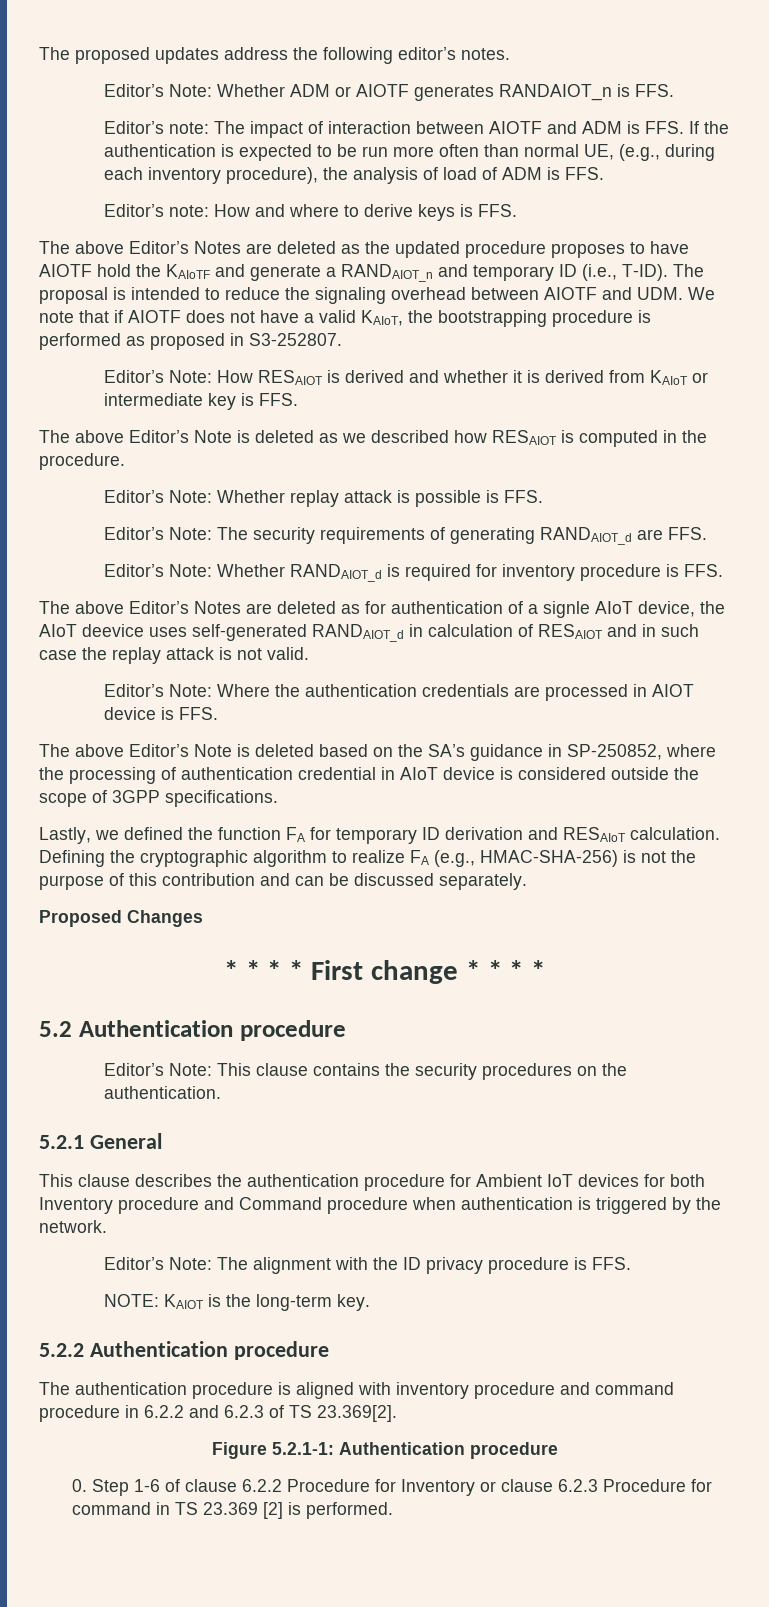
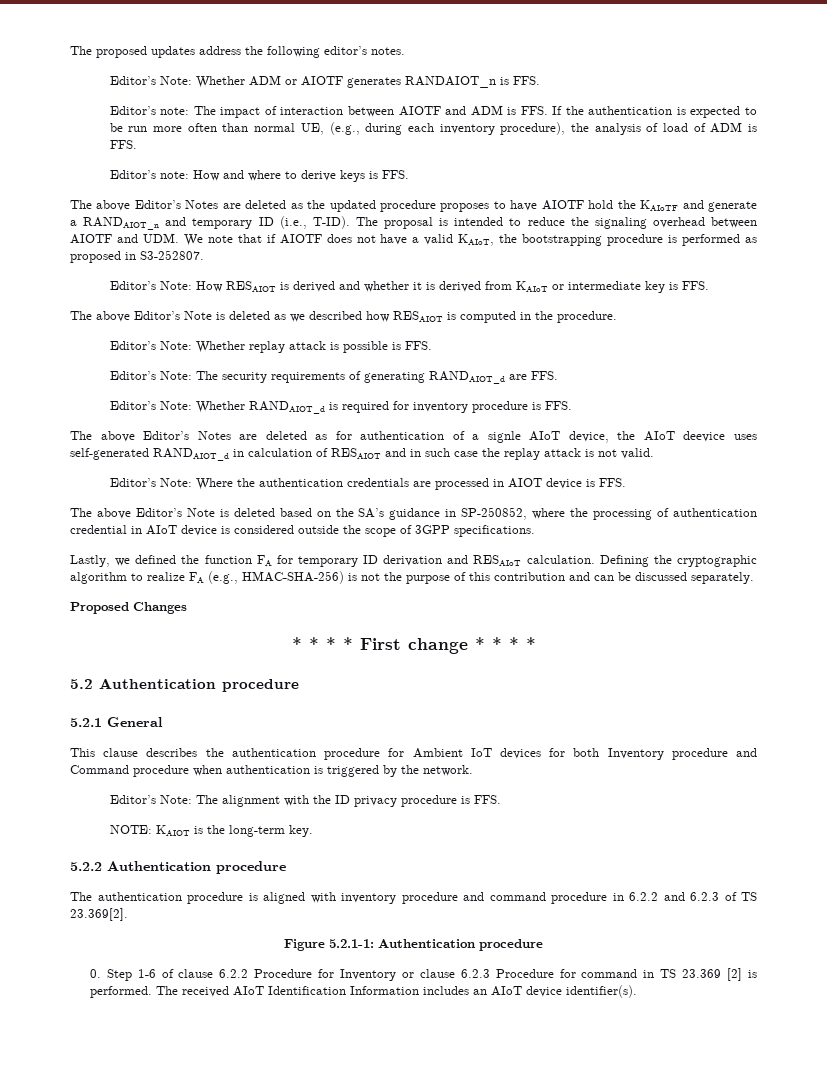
[104,1063,628,1080] [104,1086,222,1099] // Editor’s Note: This clause contains the security procedures on the authentication. -> (299, 685) none
(393, 1510) none -> [155,985,637,998] The received AIoT Identification Information includes an AIoT device identifier(s).

